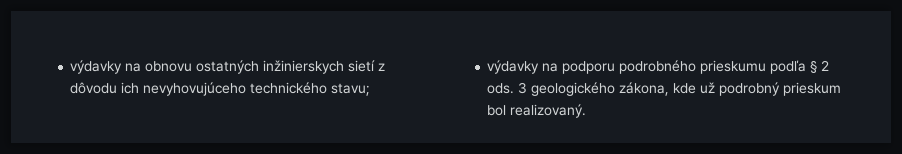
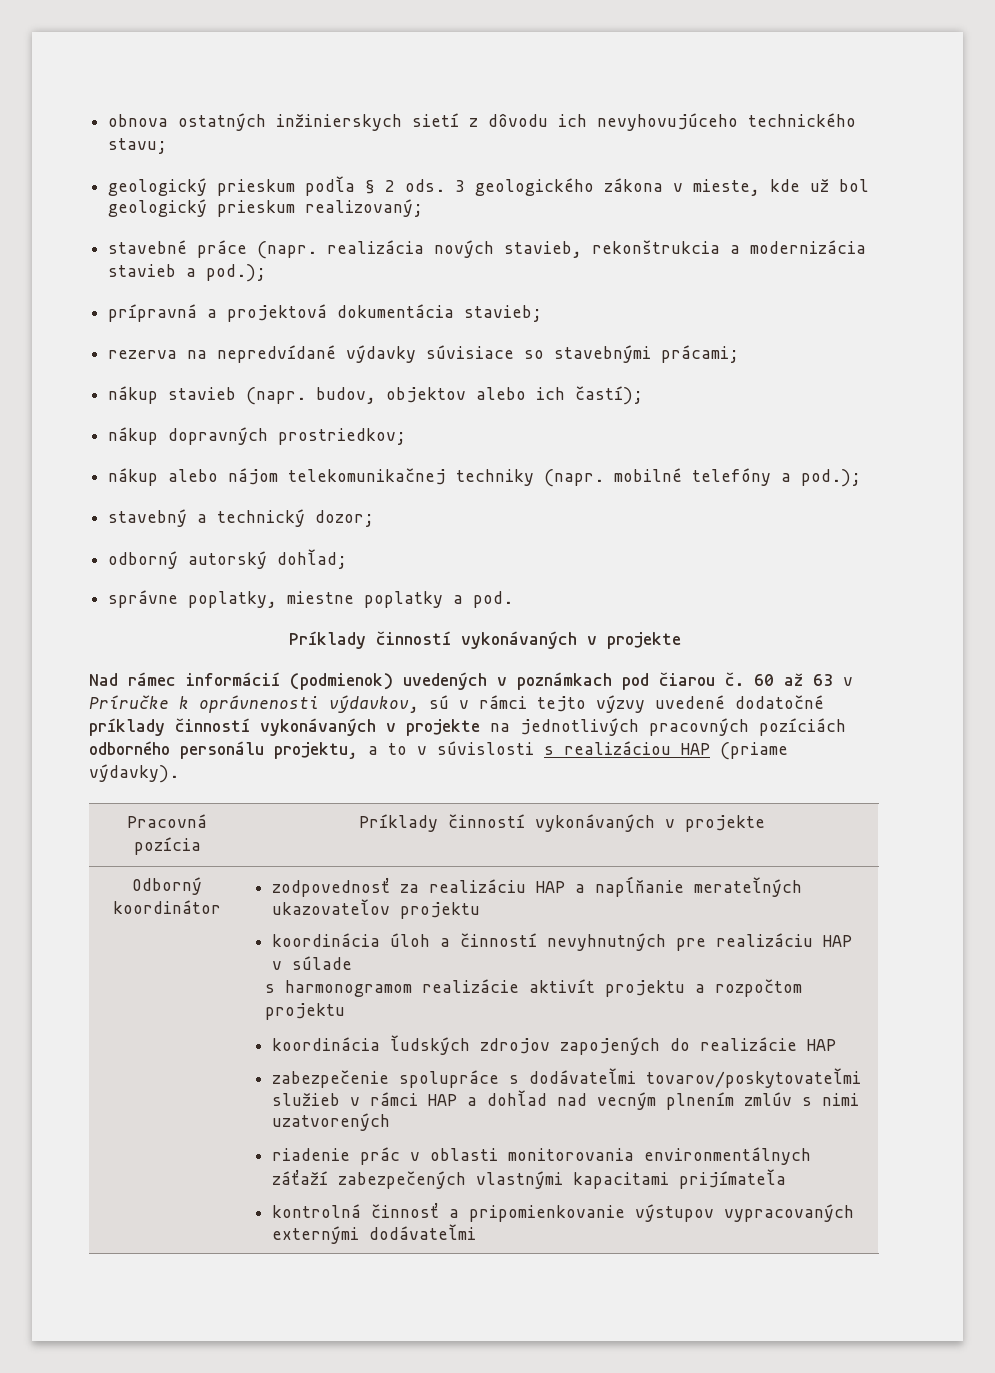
[70,60,193,74] výdavky na obnovu -> [108,114,169,127] obnova
[487,60,767,74] výdavky na podporu podrobného prieskumu -> [108,178,296,196] geologický prieskum
[619,82,842,96] [487,104,587,118] zákona, kde už podrobný prieskum bol realizovaný. -> [604,178,870,196] [108,199,424,217] [108,240,867,259] [108,264,267,282] [108,304,543,322] [108,345,740,363] [108,386,644,405] [108,427,407,445] [108,468,862,487] [108,509,375,527] [108,549,348,569] [108,590,514,608] [288,631,681,649] [89,672,853,690] [89,695,824,713] [89,718,846,736] [89,741,788,760] [89,764,179,783] [127,814,207,828] [133,837,201,855] [358,814,765,832] [132,877,202,895] [113,900,221,914] [272,876,803,897] [272,899,481,919] [272,933,853,951] [272,956,353,970] [265,979,803,997] [265,1003,346,1020] [272,1035,837,1055] [272,1068,862,1088] [272,1090,860,1110] [272,1113,391,1131] [272,1147,812,1165] [272,1169,787,1189] [272,1202,855,1222] [272,1224,477,1244] zákona v mieste, kde už bol geologický prieskum realizovaný; // stavebné práce (napr. realizácia nových stavieb, rekonštrukcia a modernizácia stavieb a pod.); // prípravná a projektová dokumentácia stavieb; // rezerva na nepredvídané výdavky súvisiace so stavebnými prácami; // nákup stavieb (napr. budov, objektov alebo ich častí); // nákup dopravných prostriedkov; // nákup alebo nájom telekomunikačnej techniky (napr. mobilné telefóny a pod.); // stavebný a technický dozor; // odborný autorský dohľad; // správne poplatky, miestne poplatky a pod. // Príklady činností vykonávaných v projekte // Nad rámec informácií (podmienok) uvedených v poznámkach pod čiarou č. 60 až 63 v Príručke k oprávnenosti výdavkov, sú v rámci tejto výzvy uvedené dodatočné príklady činností vykonávaných v projekte na jednotlivých pracovných pozíciách odborného personálu projektu, a to v súvislosti s realizáciou HAP (priame výdavky). // Pracovná pozícia | Príklady činností vykonávaných v projekte // Odborný koordinátor | zodpovednosť za realizáciu HAP a napĺňanie merateľných ukazovateľov projektu // koordinácia úloh a činností nevyhnutných pre realizáciu HAP v súlade // s harmonogramom realizácie aktivít projektu a rozpočtom projektu // koordinácia ľudských zdrojov zapojených do realizácie HAP // zabezpečenie spolupráce s dodávateľmi tovarov/poskytovateľmi služieb v rámci HAP a dohľad nad vecným plnením zmlúv s nimi uzatvorených // riadenie prác v oblasti monitorovania environmentálnych záťaží zabezpečených vlastnými kapacitami prijímateľa // kontrolná činnosť a pripomienkovanie výstupov vypracovaných externými dodávateľmi

